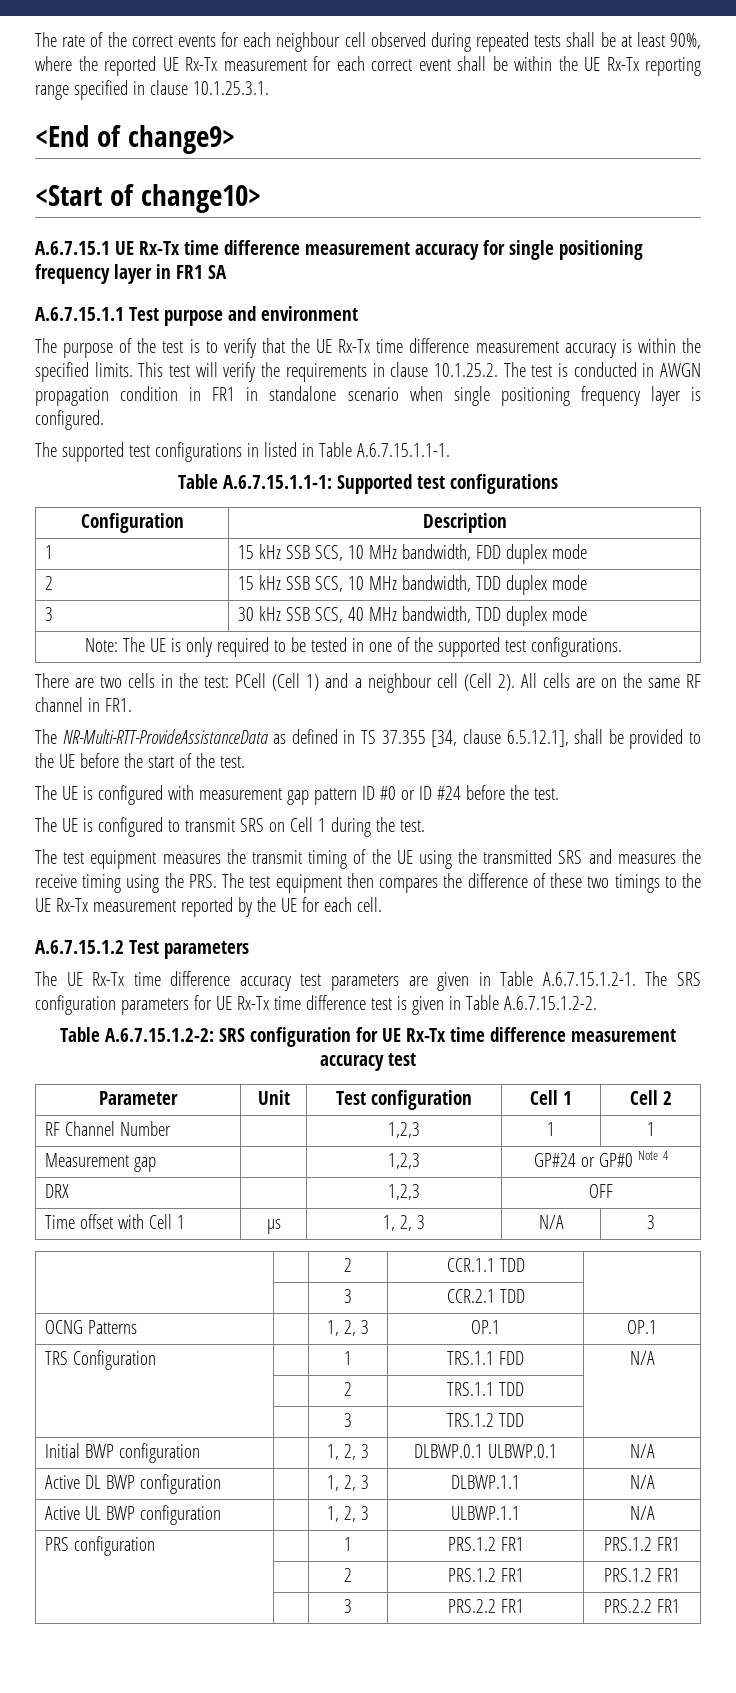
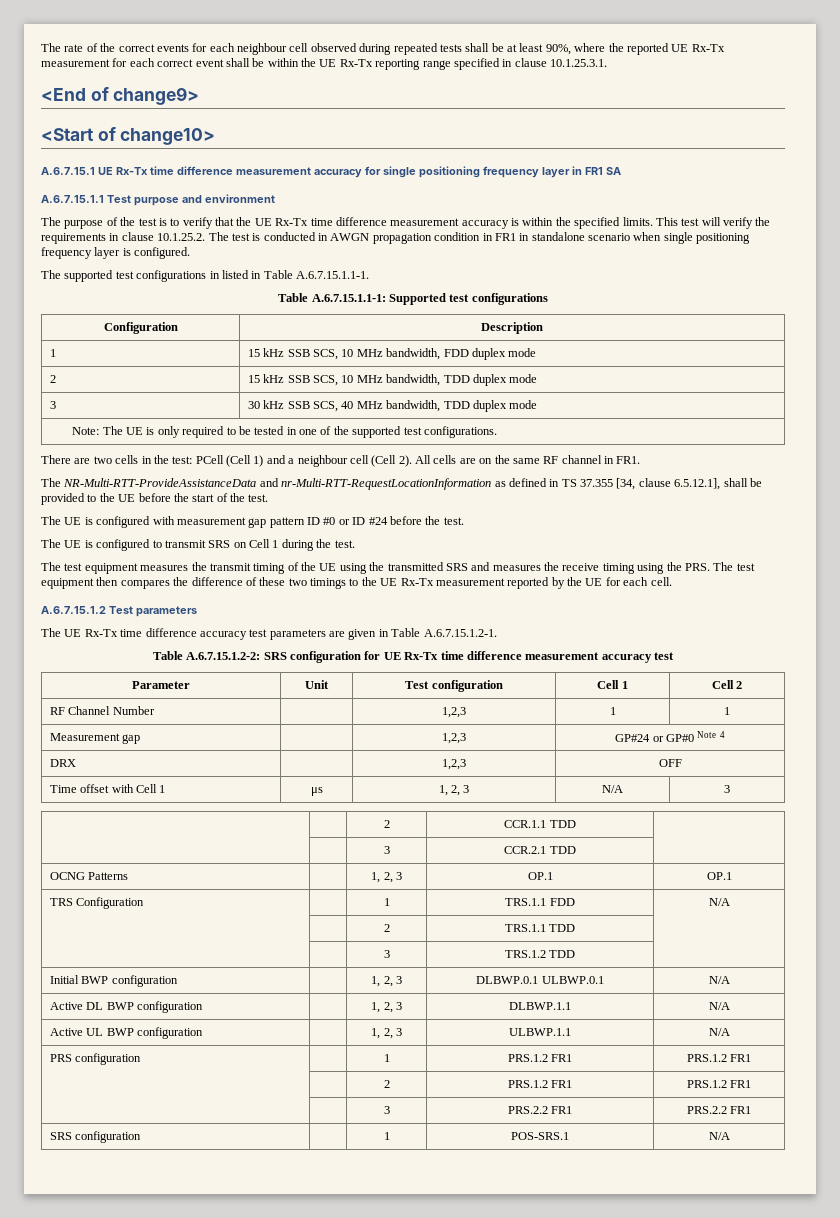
(268, 736) none -> [259,478,492,490] and nr-Multi-RTT-RequestLocationInformation
[645,971,701,986] [35,995,597,1015] The SRS configuration parameters for UE Rx-Tx time difference test is given in Table A.6.7.15.1.2-2. -> (497, 633) none
(680, 1606) none -> [49,1131,142,1143] [383,1132,390,1140] [511,1132,569,1140] [708,1132,730,1140] // SRS configuration | | 1 | POS-SRS.1 | N/A

